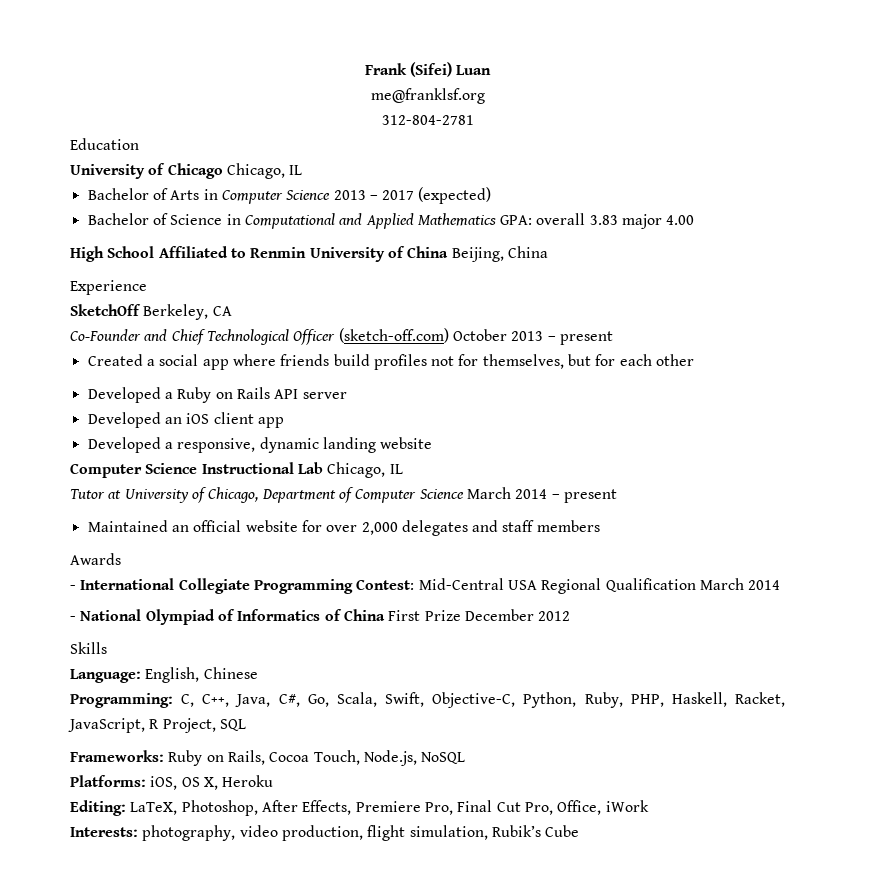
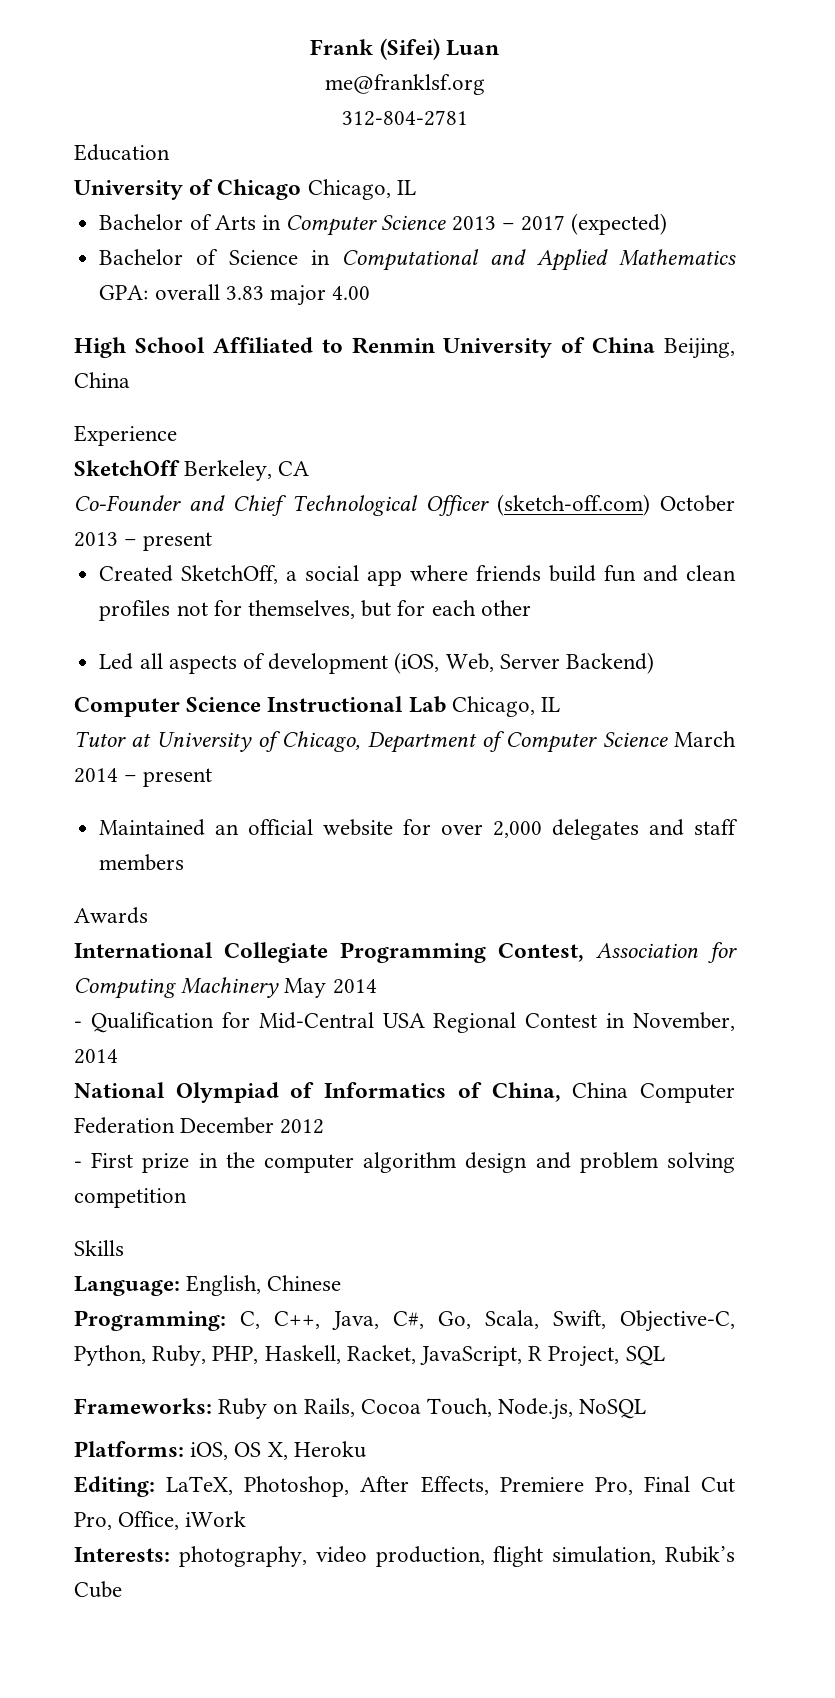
(143, 360) none -> [181,565,279,584] SketchOff,
(370, 360) none -> [604,565,737,582] fun and clean
[87,387,347,403] [87,412,284,428] [87,437,433,453] Developed a Ruby on Rails API server // Developed an iOS client app // Developed a responsive, dynamic landing website -> [99,652,654,674] Led all aspects of development (iOS, Web, Server Backend)
[70,585,76,590] - -> (148, 915) none
[356,578,781,594] [70,616,76,621] Contest: Mid-Central USA Regional Qualification March 2014 // - -> [498,942,737,963] [74,977,377,999] [74,1012,735,1033] [74,1049,118,1064] Contest, Association for Computing Machinery May 2014 // - Qualification for Mid-Central USA Regional Contest in November, 2014 //
[343,609,571,621] China First Prize December 2012 -> [491,1082,735,1103] [74,1117,325,1134] [74,1152,735,1173] [74,1188,187,1208] China, China Computer Federation December 2012 // - First prize in the computer algorithm design and problem solving competition

